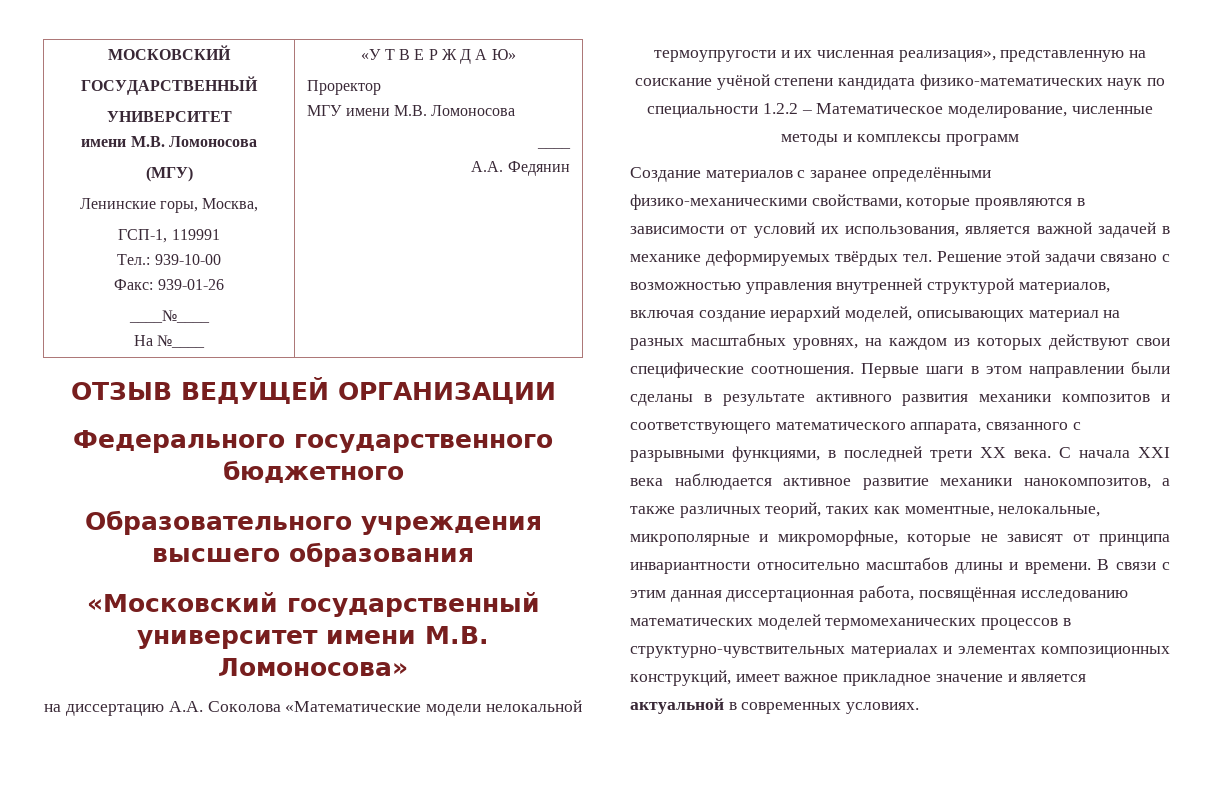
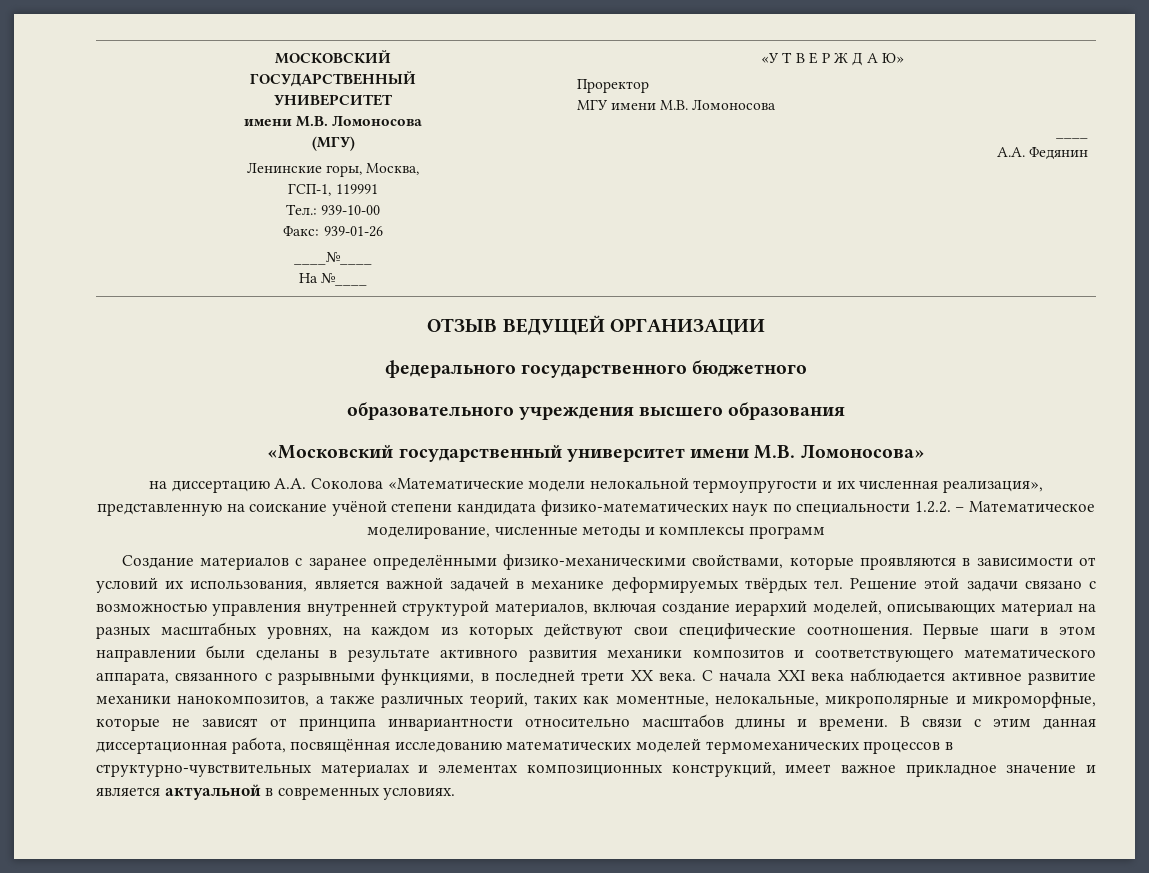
[73,430,285,453] Федерального -> [384,360,516,378] федерального
[84,510,352,535] Образовательного -> [346,402,514,420] образовательного
[762,103,798,114] 1.2.2 -> [914,501,951,513] 1.2.2.

